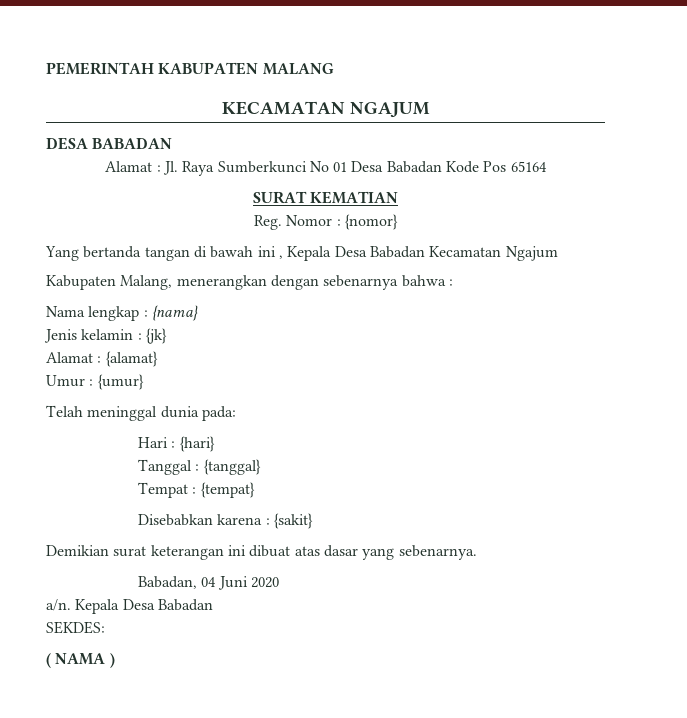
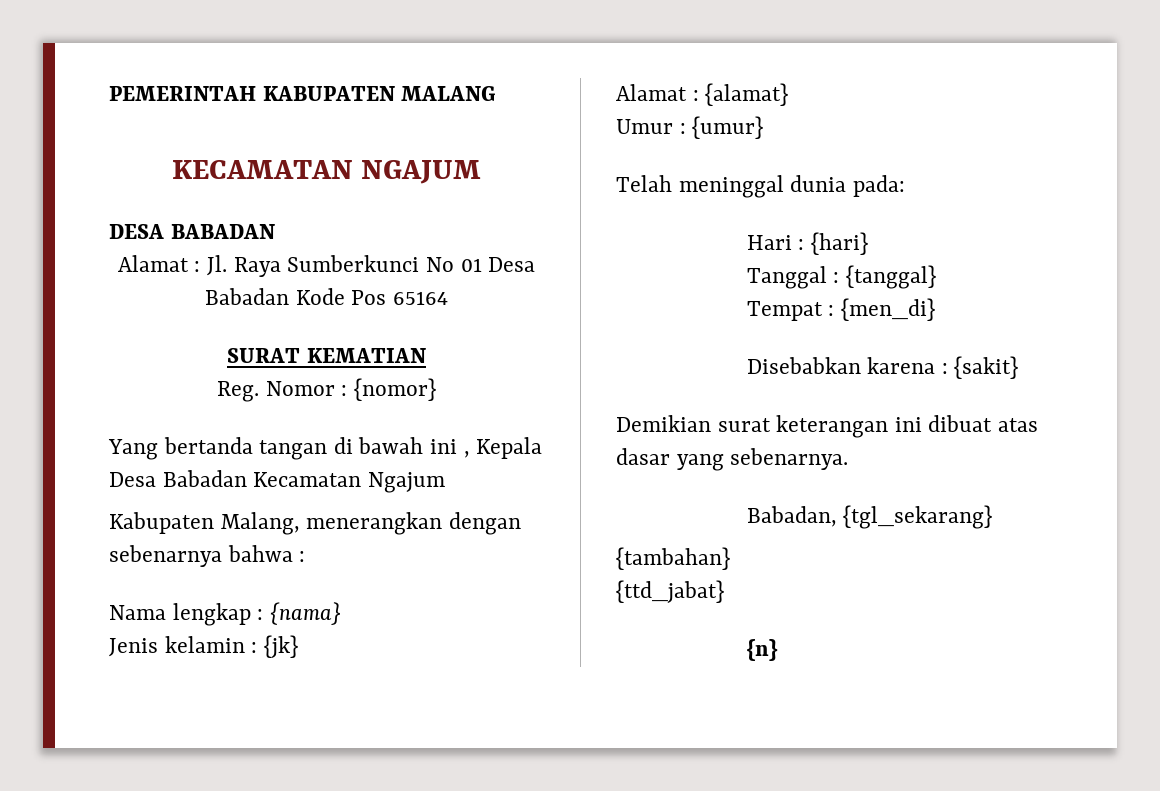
[200,482,255,498] {tempat} -> [840,298,935,321] {men_di}
[201,576,279,590] [46,599,213,614] [46,621,105,634] [46,653,115,668] 04 Juni 2020 // a/n. Kepala Desa Babadan // SEKDES: // ( NAMA ) -> [843,505,993,529] [616,547,730,570] [616,580,724,603] [746,639,778,661] {tgl_sekarang} // {tambahan} // {ttd_jabat} // {n}

